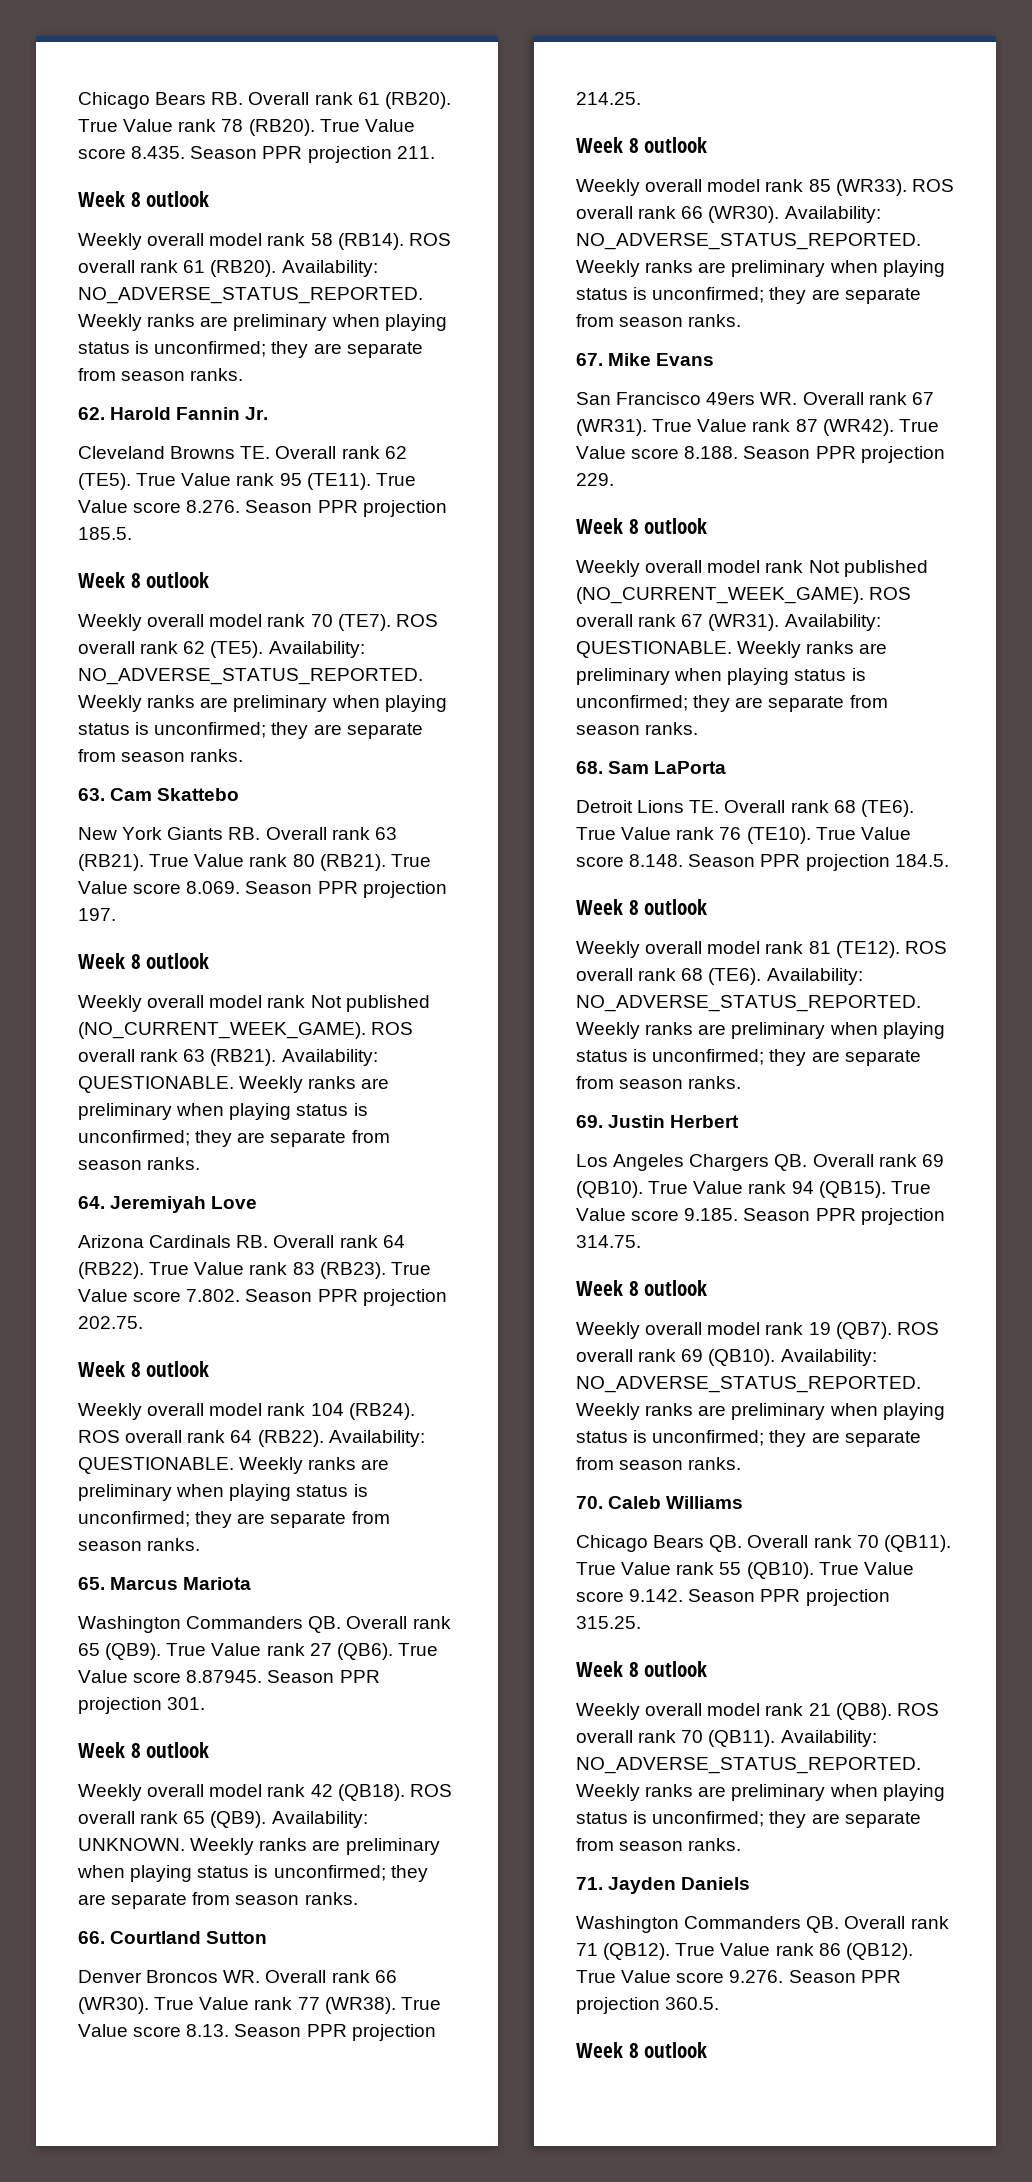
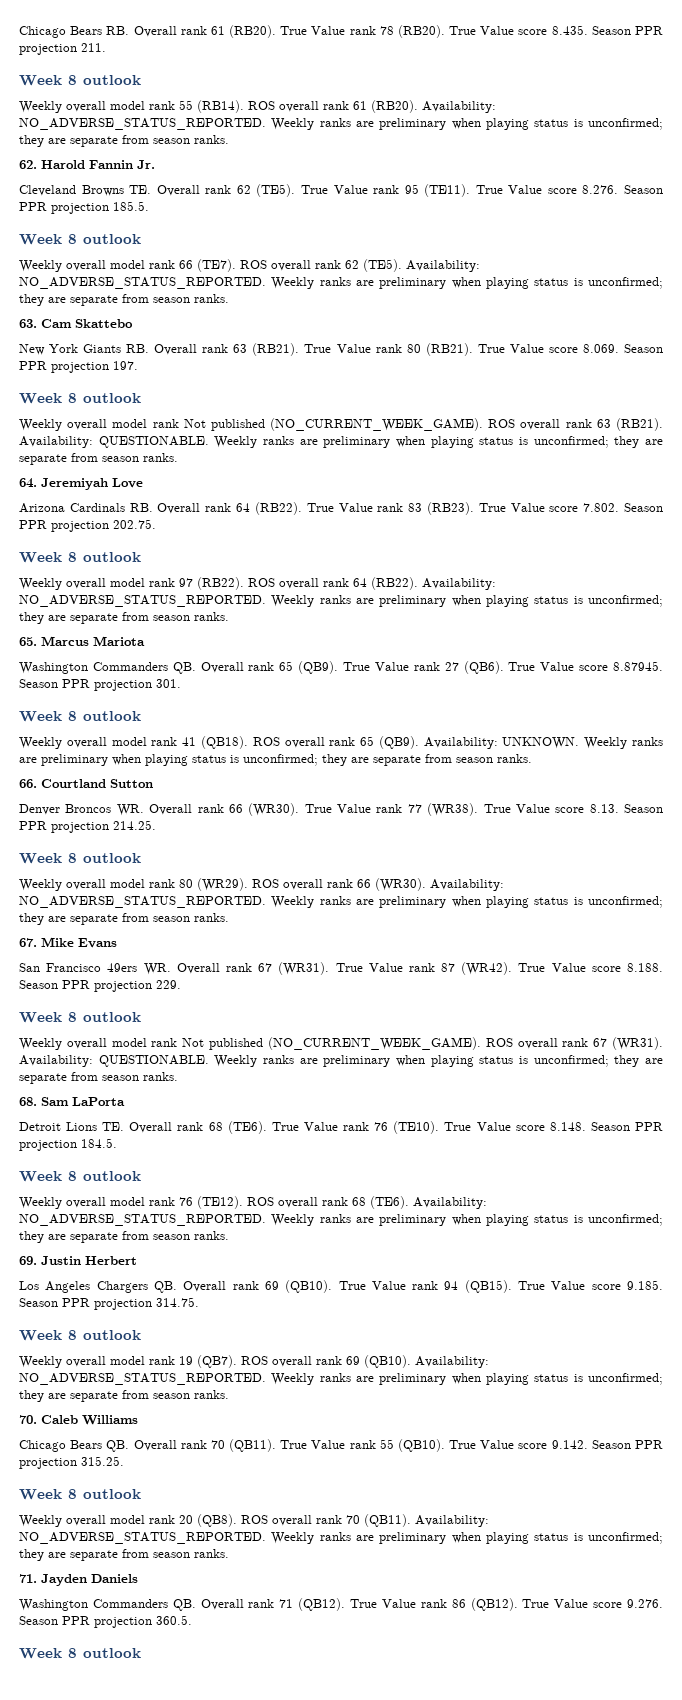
[310,233,333,246] 58 -> [179,100,193,110] 55
[310,614,333,627] 70 -> [179,260,193,269] 66
[310,1403,415,1420] 104 (RB24). -> [179,577,244,590] 97 (RB22).
[78,1457,234,1474] QUESTIONABLE. -> [19,595,266,607] NO_ADVERSE_STATUS_REPORTED.
[310,1784,333,1797] 42 -> [182,737,197,746] 41
[808,179,907,196] 85 (WR33). -> [179,878,248,891] 80 (WR29).
[808,941,831,954] 81 -> [179,1197,193,1206] 76
[808,1703,831,1716] 21 -> [179,1515,193,1524] 20

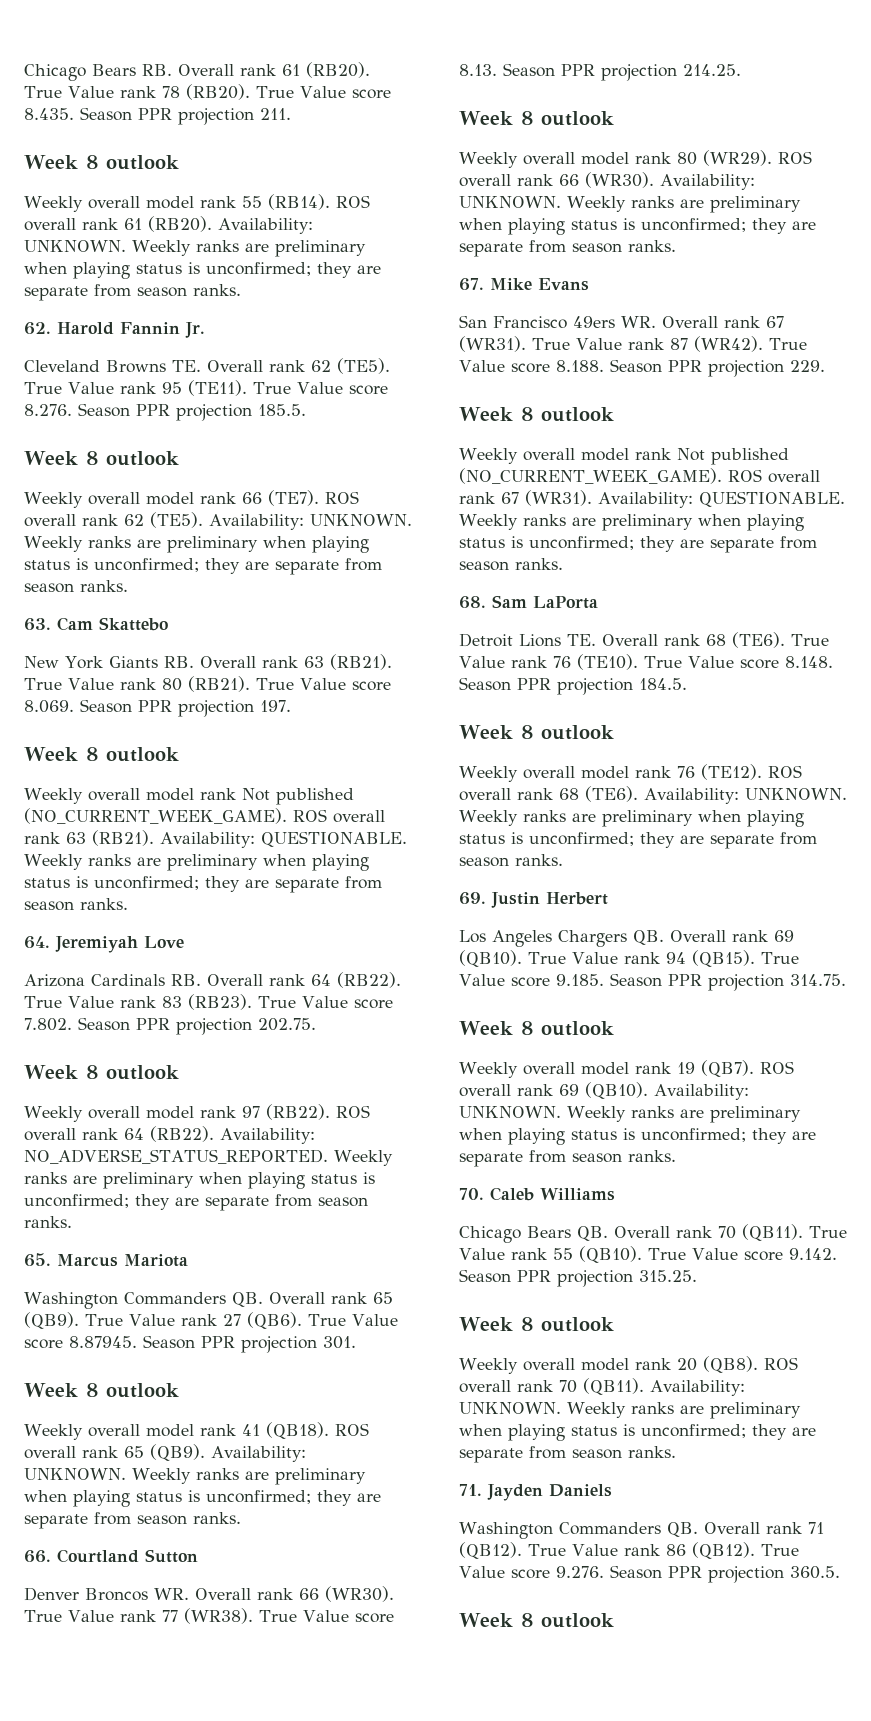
[19,118,266,130] NO_ADVERSE_STATUS_REPORTED. -> [24,240,126,252] UNKNOWN.
[19,277,266,289] NO_ADVERSE_STATUS_REPORTED. -> [309,514,412,526] UNKNOWN.
[19,896,266,908] NO_ADVERSE_STATUS_REPORTED. -> [459,196,561,208] UNKNOWN.
[19,1214,266,1226] NO_ADVERSE_STATUS_REPORTED. -> [744,788,847,800] UNKNOWN.
[19,1373,266,1385] NO_ADVERSE_STATUS_REPORTED. -> [459,1106,561,1118] UNKNOWN.
[19,1532,266,1544] NO_ADVERSE_STATUS_REPORTED. -> [459,1402,561,1414] UNKNOWN.

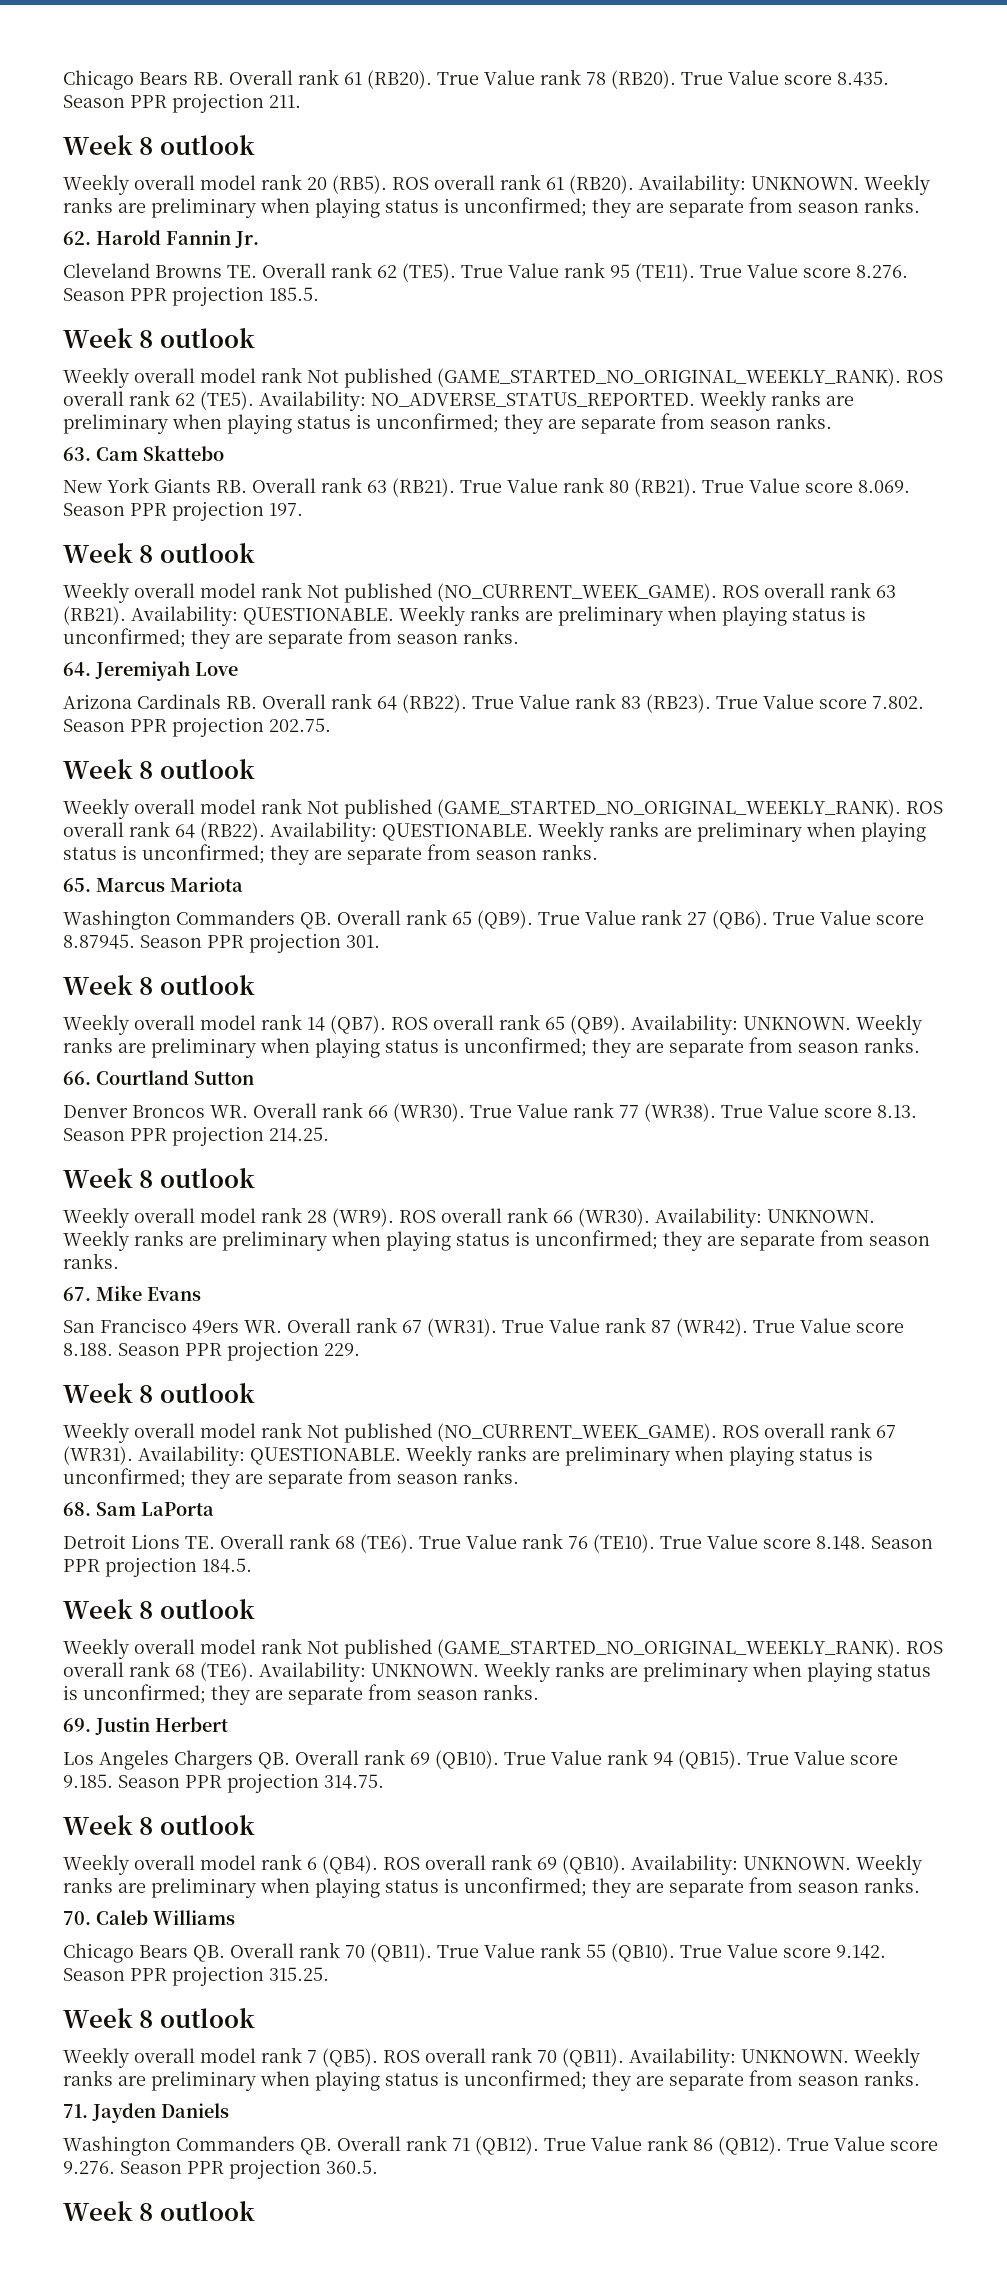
[241,194,330,210] 55 (RB14). -> [307,175,387,194] 20 (RB5).
[241,490,319,506] 66 (TE7). -> [307,368,901,388] Not published (GAME_STARTED_NO_ORIGINAL_WEEKLY_RANK).
[309,514,412,526] UNKNOWN. -> [371,392,695,407] NO_ADVERSE_STATUS_REPORTED.
[241,1104,330,1120] 97 (RB22). -> [307,799,901,819] Not published (GAME_STARTED_NO_ORIGINAL_WEEKLY_RANK).
[24,1149,328,1164] NO_ADVERSE_STATUS_REPORTED. -> [382,823,533,841] QUESTIONABLE.
[241,1422,329,1439] 41 (QB18). -> [307,1015,386,1034] 14 (QB7).
[676,150,772,166] 80 (WR29). -> [307,1208,394,1227] 28 (WR9).
[676,764,762,780] 76 (TE12). -> [307,1639,901,1659] Not published (GAME_STARTED_NO_ORIGINAL_WEEKLY_RANK).
[676,1060,754,1077] 19 (QB7). -> [307,1855,378,1874] 6 (QB4).
[676,1356,758,1373] 20 (QB8). -> [307,2048,378,2067] 7 (QB5).

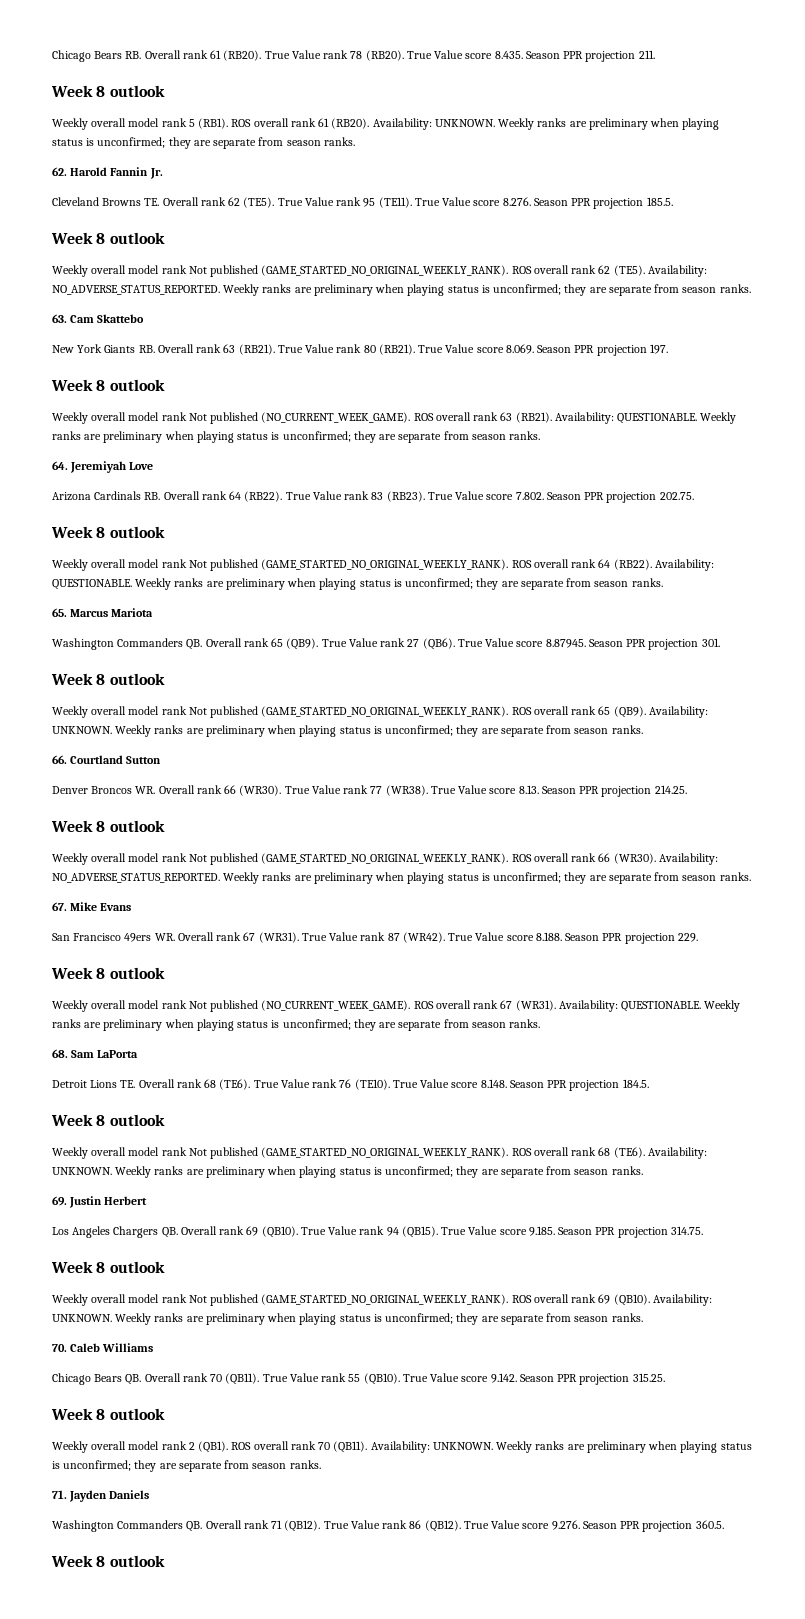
[307,175,387,194] 20 (RB5). -> [188,118,229,129] 5 (RB1).
[307,1015,386,1034] 14 (QB7). -> [188,706,509,718] Not published (GAME_STARTED_NO_ORIGINAL_WEEKLY_RANK).
[307,1208,394,1227] 28 (WR9). -> [188,853,509,865] Not published (GAME_STARTED_NO_ORIGINAL_WEEKLY_RANK).
[767,1209,875,1223] UNKNOWN. -> [52,873,220,883] NO_ADVERSE_STATUS_REPORTED.
[307,1855,378,1874] 6 (QB4). -> [188,1294,509,1306] Not published (GAME_STARTED_NO_ORIGINAL_WEEKLY_RANK).
[307,2048,378,2067] 7 (QB5). -> [188,1441,229,1453] 2 (QB1).

